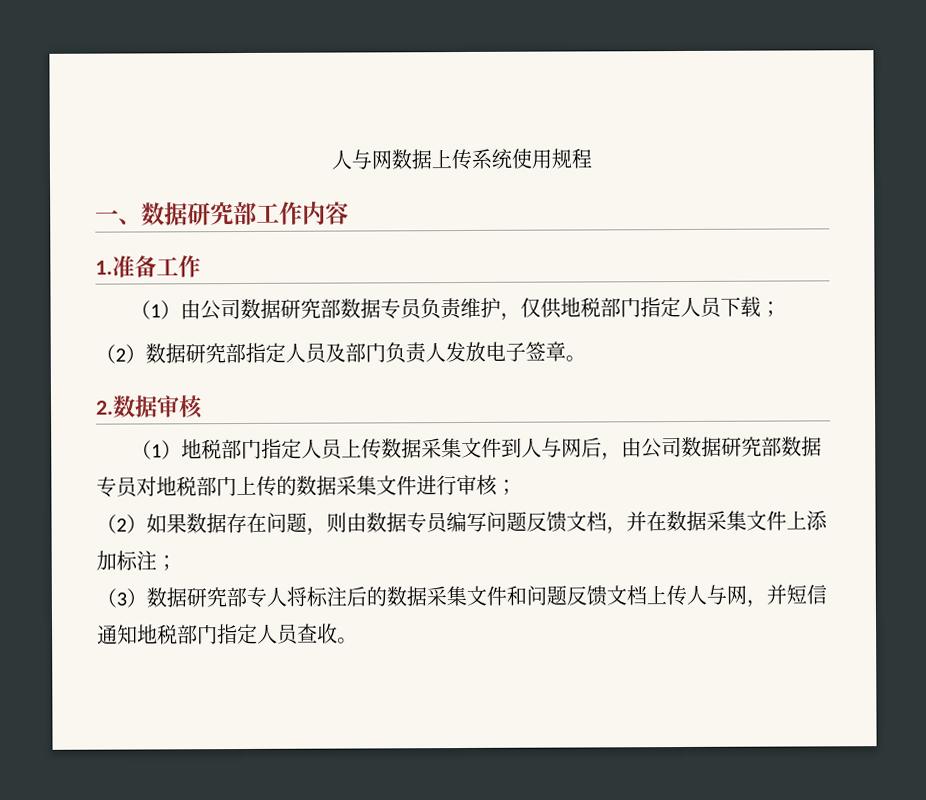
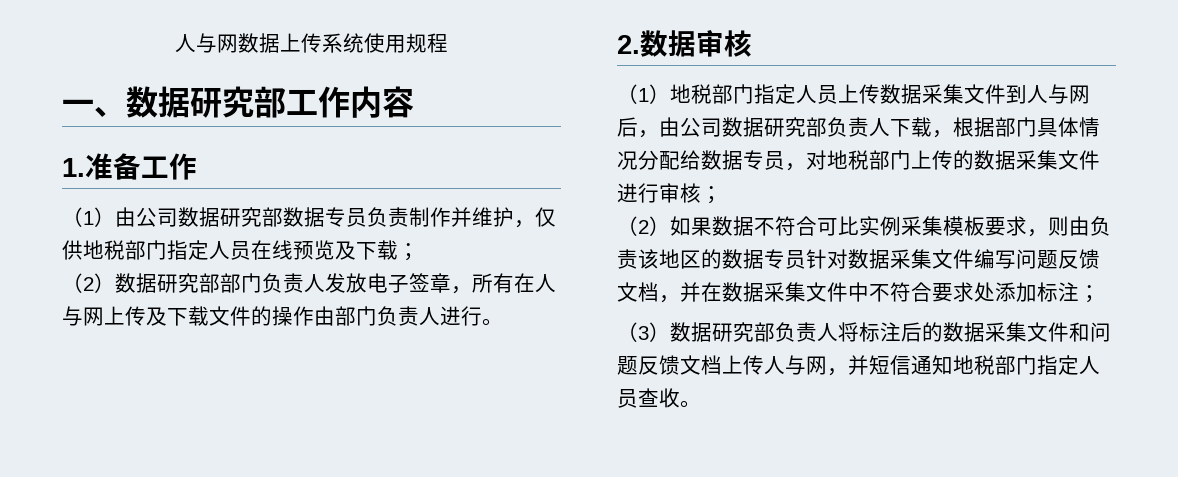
(463, 309) none -> [409,207,472,227] 制作并
(724, 307) none -> [251,240,356,260] 在线预览及
[245,342,346,364] 指定人员及 -> (220, 283) none
(566, 351) none -> [451,273,556,294] [62,306,482,326] ，所有在人与网上传及下载文件的操作由部门负责人进行
[781,436,823,457] [96,476,139,498] 数据专员 -> [827,117,1100,138] [617,150,806,171] 负责人下载，根据部门具体情况分配给数据专员，
[226,512,449,536] 存在问题，则由数据专员 -> [754,216,1111,237] [617,249,974,269] 不符合可比实例采集模板要求，则由负责该地区的数据专员针对数据采集文件
[786,510,807,530] 上 -> [848,282,995,302] 中不符合要求处
[246,586,267,608] 专 -> [775,322,817,342] 负责

